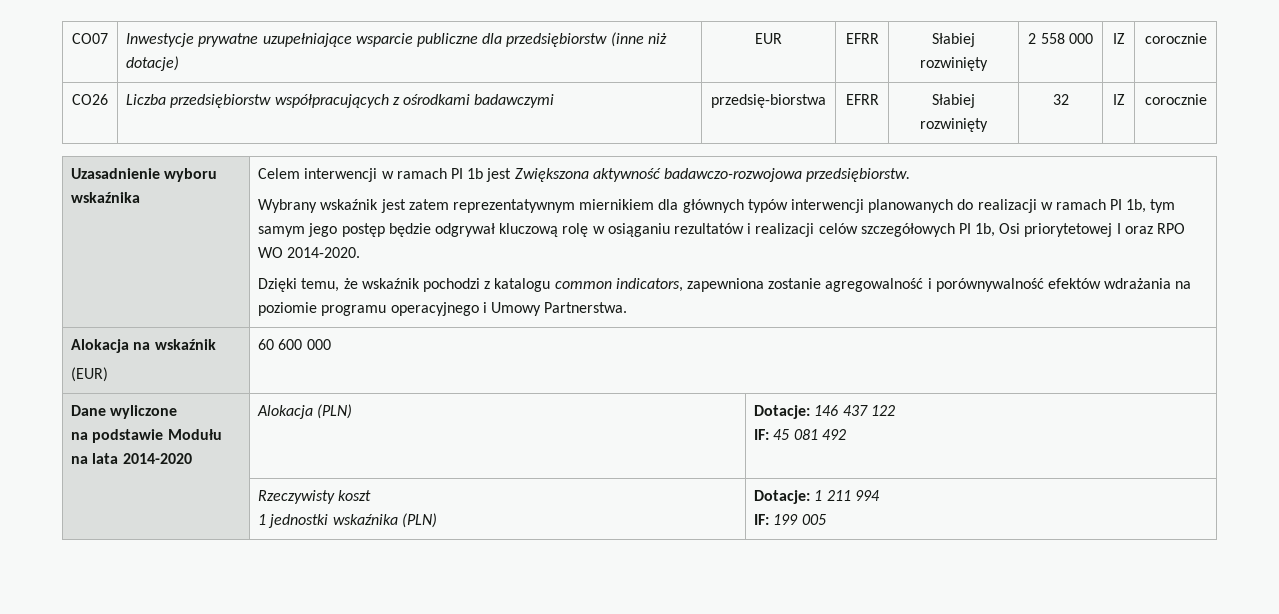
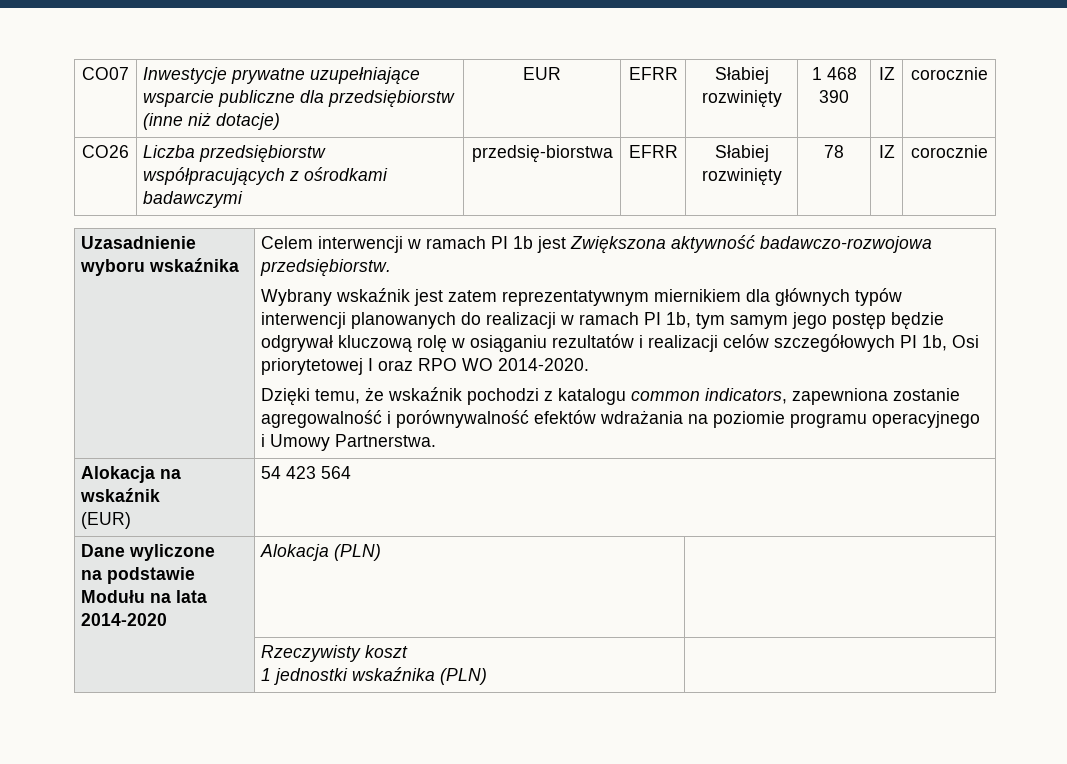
[1028,33,1093,44] 2 558 000 -> [811,67,857,80] [819,90,849,103] 1 468 390
[1052,94,1069,105] 32 -> [824,145,844,158] 78
[258,339,331,350] 60 600 000 -> [261,466,352,479] 54 423 564
[754,405,895,419] [754,429,846,440] Dotacje: 146 437 122 // IF: 45 081 492 -> (382, 552) none
[754,490,880,504] [754,514,826,525] Dotacje: 1 211 994 // IF: 199 005 -> (488, 676) none

